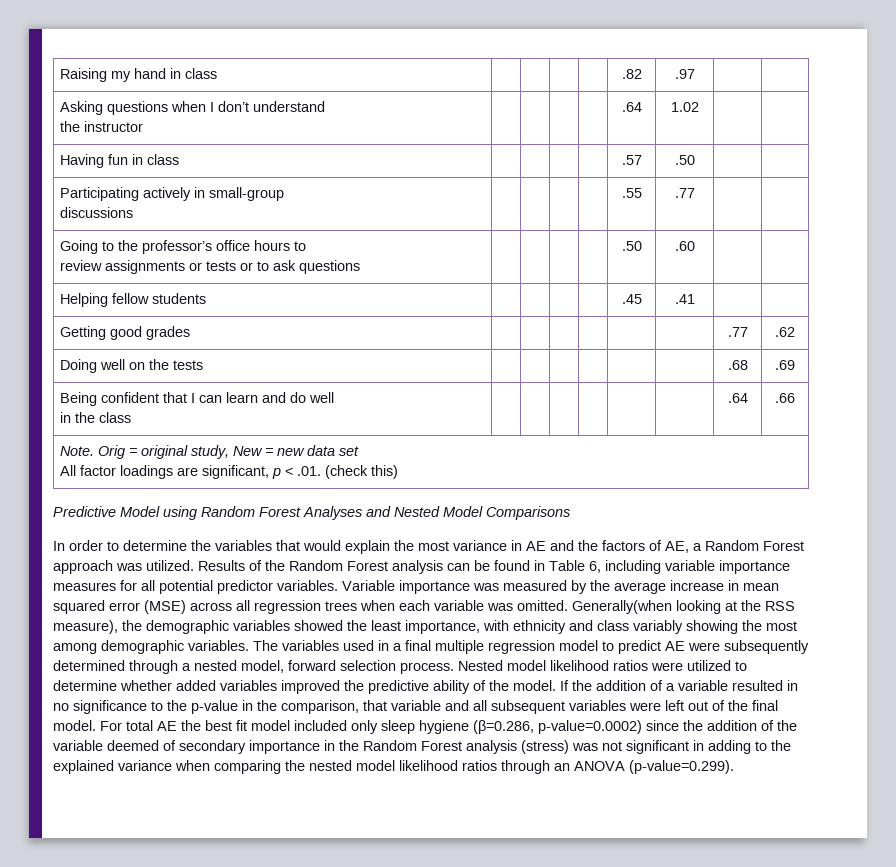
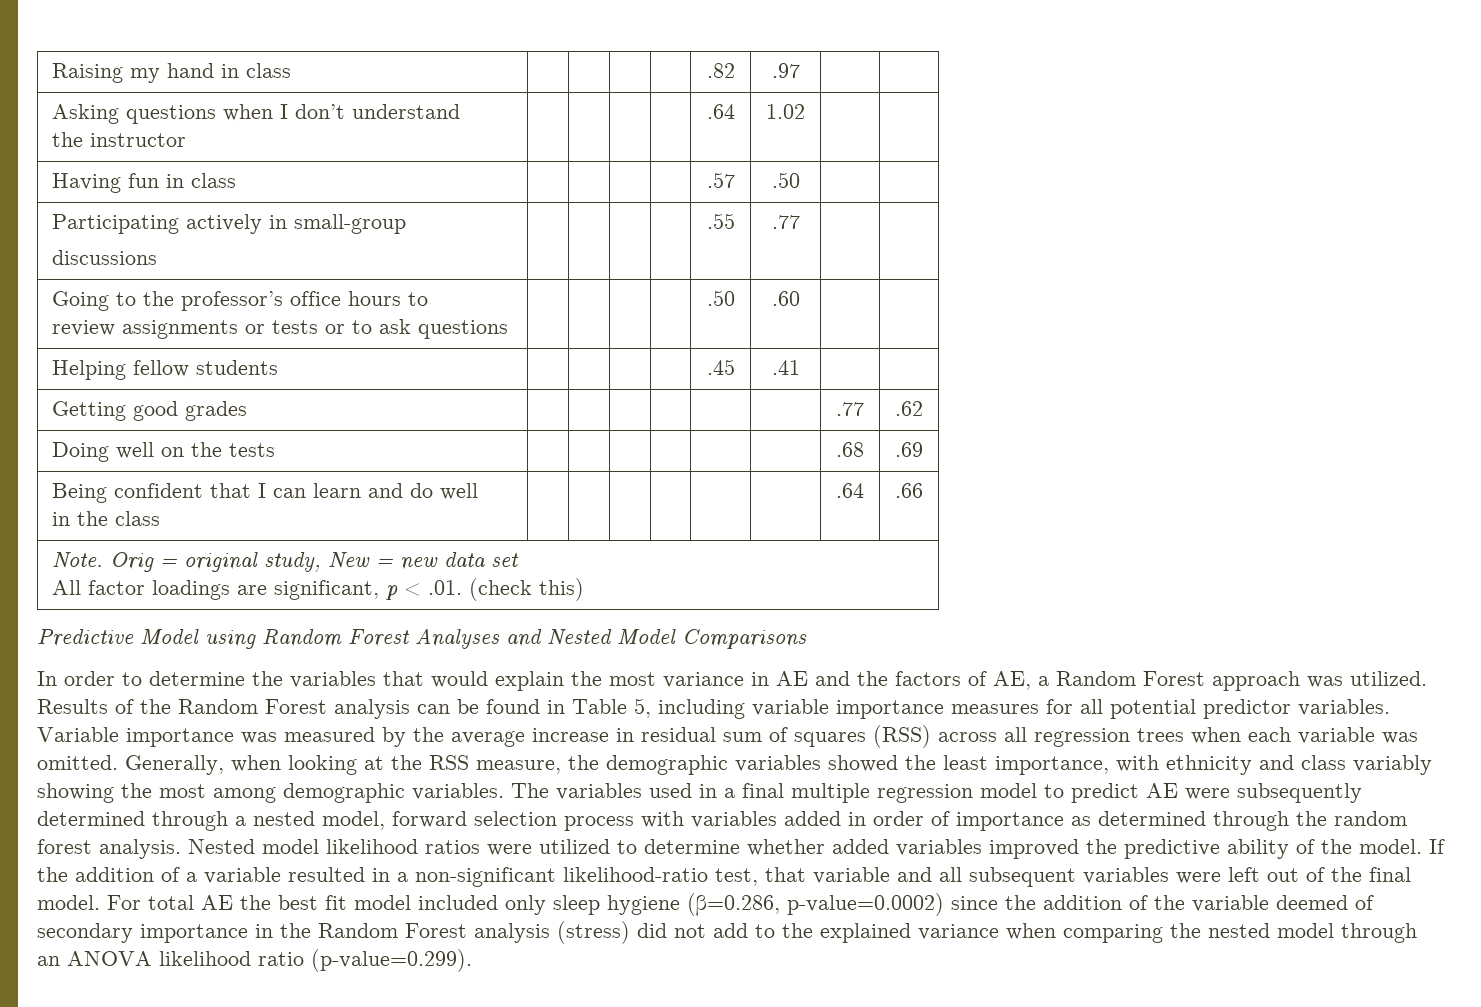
[589,561,601,573] 6, -> [634,698,651,718] 5,
[743,583,779,591] [53,600,186,614] mean squared error (MSE) -> [641,725,931,748] residual sum of squares (RSS)
[572,600,672,614] Generally(when -> [125,755,281,775] Generally, when
[53,620,118,634] measure), -> [476,760,561,774] measure,
[400,662,454,674] process. -> [564,811,1407,831] [37,839,181,859] process with variables added in order of importance as determined through the random forest analysis.
[53,700,359,714] no significance to the p-value in the comparison, -> [397,867,758,887] a non-significant likelihood-ratio test,
[572,740,751,754] was not significant in adding -> [637,923,748,938] did not add
[399,760,497,771] likelihood ratios -> (1334, 930) none
(625, 766) none -> [159,951,304,966] likelihood ratio

